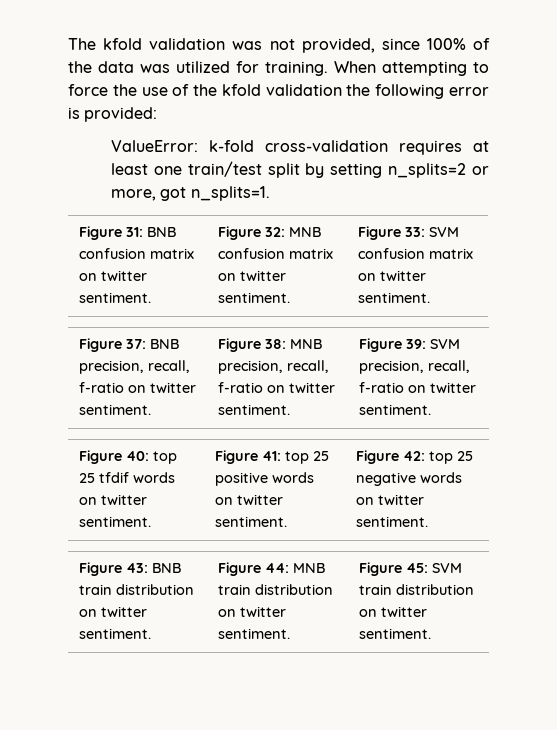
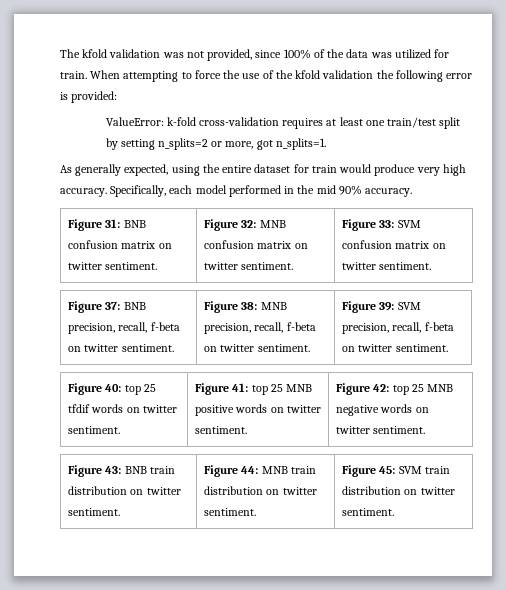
[265,61,328,76] training. -> [60,71,87,79] train.
(270, 193) none -> [60,164,466,176] [60,185,413,197] // As generally expected, using the entire dataset for train would produce very high accuracy. Specifically, each model performed in the mid 90% accuracy.
[78,382,124,393] f-ratio -> [150,322,180,331] f-beta
[217,382,263,393] f-ratio -> [286,322,316,331] f-beta
[358,382,404,393] f-ratio -> [424,322,454,331] f-beta
(329, 456) none -> [286,384,313,392] MNB
(473, 456) none -> [427,384,454,392] MNB

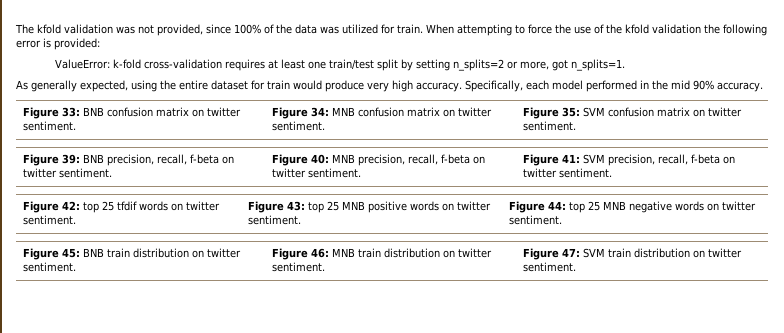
[105,219,121,228] 31: -> [62,107,81,117] 33:
[241,220,257,228] 32: -> [311,107,330,117] 34:
[379,220,395,228] 33: -> [562,107,581,117] 35:
[105,302,121,310] 37: -> [62,154,81,164] 39:
[241,302,258,310] 38: -> [311,154,330,164] 40:
[379,302,395,311] 39: -> [562,154,581,163] 41:
[105,384,122,392] 40: -> [62,201,81,210] 42:
[232,383,249,392] 41: -> [287,201,306,211] 43:
[373,384,390,392] 42: -> [548,201,567,210] 44:
[105,466,122,474] 43: -> [62,248,81,258] 45:
[241,466,259,474] 44: -> [311,248,330,258] 46:
[379,466,396,474] 45: -> [562,248,581,257] 47:

